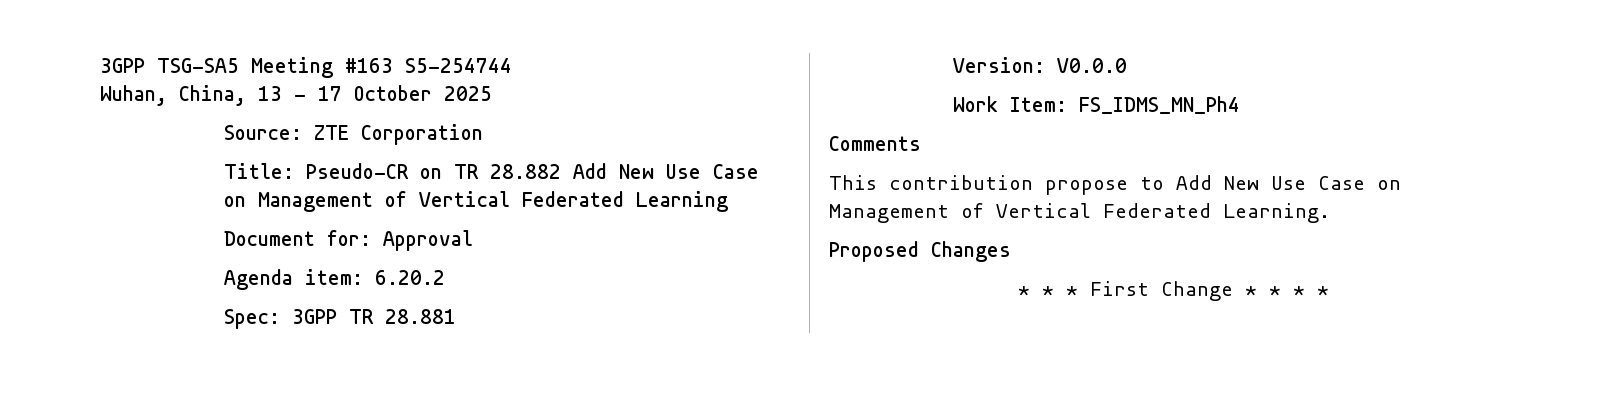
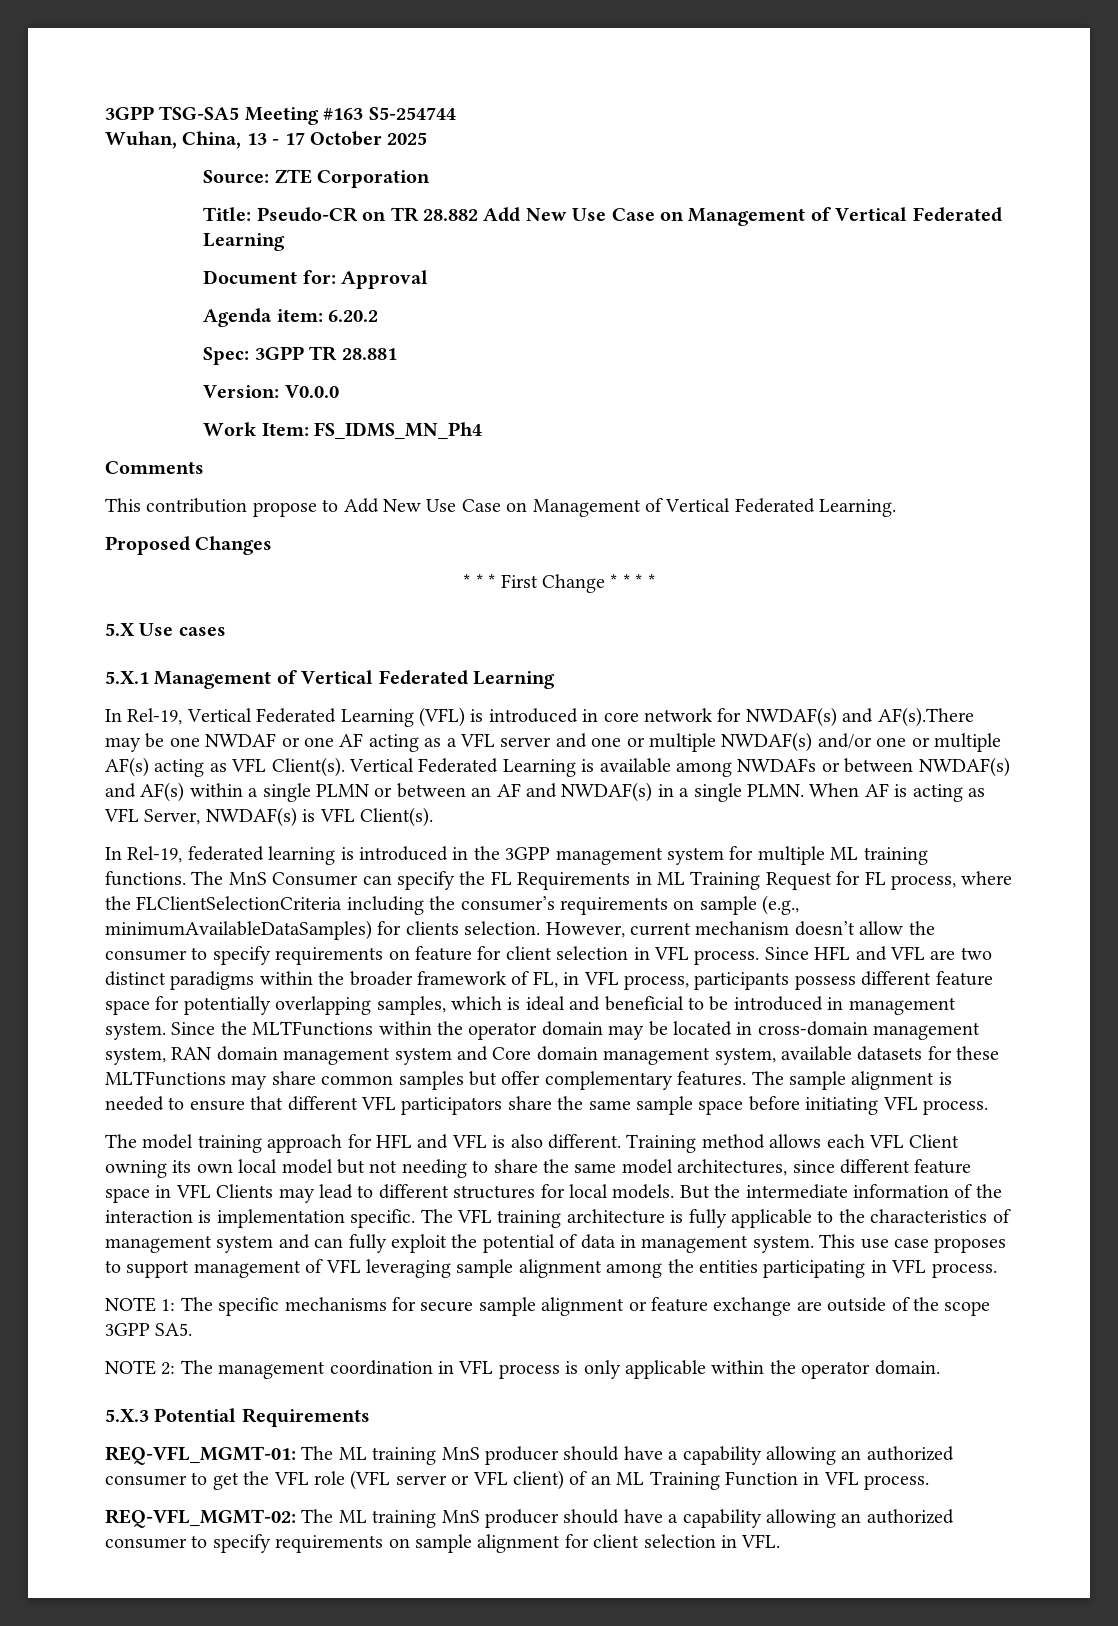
(1329, 291) none -> [105,623,226,636] [105,670,555,689] [105,707,974,727] [105,732,1001,752] [105,757,1010,777] [105,782,985,802] [104,807,433,827] [105,846,928,865] [105,871,1013,890] [105,895,800,915] [105,920,935,940] [105,946,992,965] [105,971,993,990] [105,996,956,1015] [105,1021,981,1040] [105,1046,1000,1065] [105,1071,952,1090] [105,1096,988,1115] [105,1134,960,1153] [105,1159,972,1178] [105,1184,1002,1203] [105,1209,1011,1228] [105,1234,1007,1253] [105,1259,997,1278] [105,1297,991,1316] [105,1323,193,1336] [105,1360,940,1379] [105,1408,370,1427] [105,1446,954,1465] [105,1470,930,1490] [105,1509,954,1528] [105,1534,781,1553] // 5.X Use cases // 5.X.1 Management of Vertical Federated Learning // In Rel-19, Vertical Federated Learning (VFL) is introduced in core network for NWDAF(s) and AF(s).There may be one NWDAF or one AF acting as a VFL server and one or multiple NWDAF(s) and/or one or multiple AF(s) acting as VFL Client(s). Vertical Federated Learning is available among NWDAFs or between NWDAF(s) and AF(s) within a single PLMN or between an AF and NWDAF(s) in a single PLMN. When AF is acting as VFL Server, NWDAF(s) is VFL Client(s). // In Rel-19, federated learning is introduced in the 3GPP management system for multiple ML training functions. The MnS Consumer can specify the FL Requirements in ML Training Request for FL process, where the FLClientSelectionCriteria including the consumer’s requirements on sample (e.g., minimumAvailableDataSamples) for clients selection. However, current mechanism doesn’t allow the consumer to specify requirements on feature for client selection in VFL process. Since HFL and VFL are two distinct paradigms within the broader framework of FL, in VFL process, participants possess different feature space for potentially overlapping samples, which is ideal and beneficial to be introduced in management system. Since the MLTFunctions within the operator domain may be located in cross-domain management system, RAN domain management system and Core domain management system, available datasets for these MLTFunctions may share common samples but offer complementary features. The sample alignment is needed to ensure that different VFL participators share the same sample space before initiating VFL process. // The model training approach for HFL and VFL is also different. Training method allows each VFL Client owning its own local model but not needing to share the same model architectures, since different feature space in VFL Clients may lead to different structures for local models. But the intermediate information of the interaction is implementation specific. The VFL training architecture is fully applicable to the characteristics of management system and can fully exploit the potential of data in management system. This use case proposes to support management of VFL leveraging sample alignment among the entities participating in VFL process. // NOTE 1: The specific mechanisms for secure sample alignment or feature exchange are outside of the scope 3GPP SA5. // NOTE 2: The management coordination in VFL process is only applicable within the operator domain. // 5.X.3 Potential Requirements // REQ-VFL_MGMT-01: The ML training MnS producer should have a capability allowing an authorized consumer to get the VFL role (VFL server or VFL client) of an ML Training Function in VFL process. // REQ-VFL_MGMT-02: The ML training MnS producer should have a capability allowing an authorized consumer to specify requirements on sample alignment for client selection in VFL.

